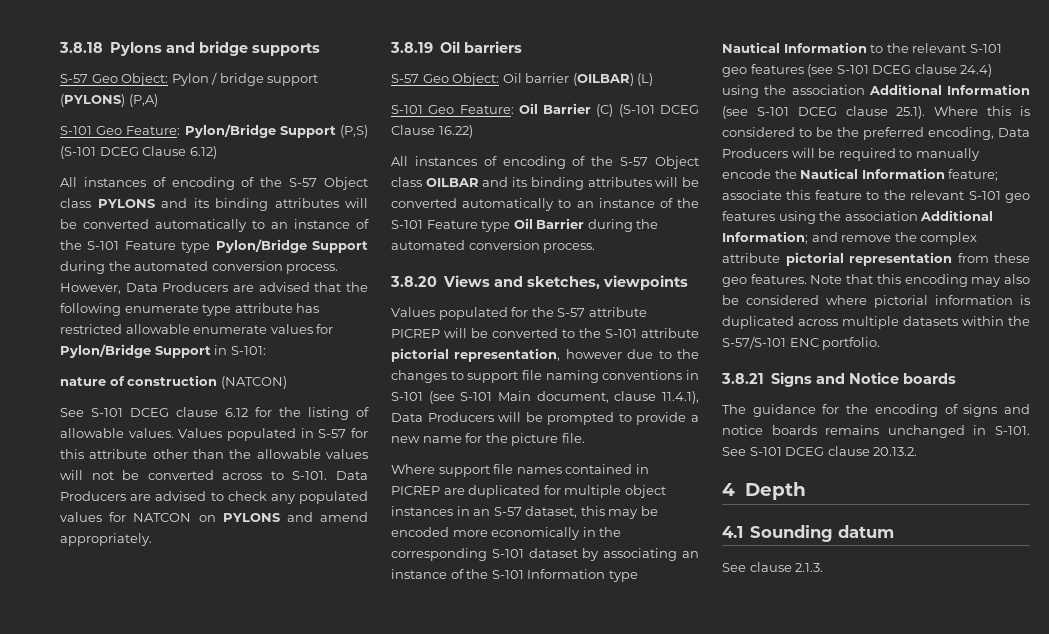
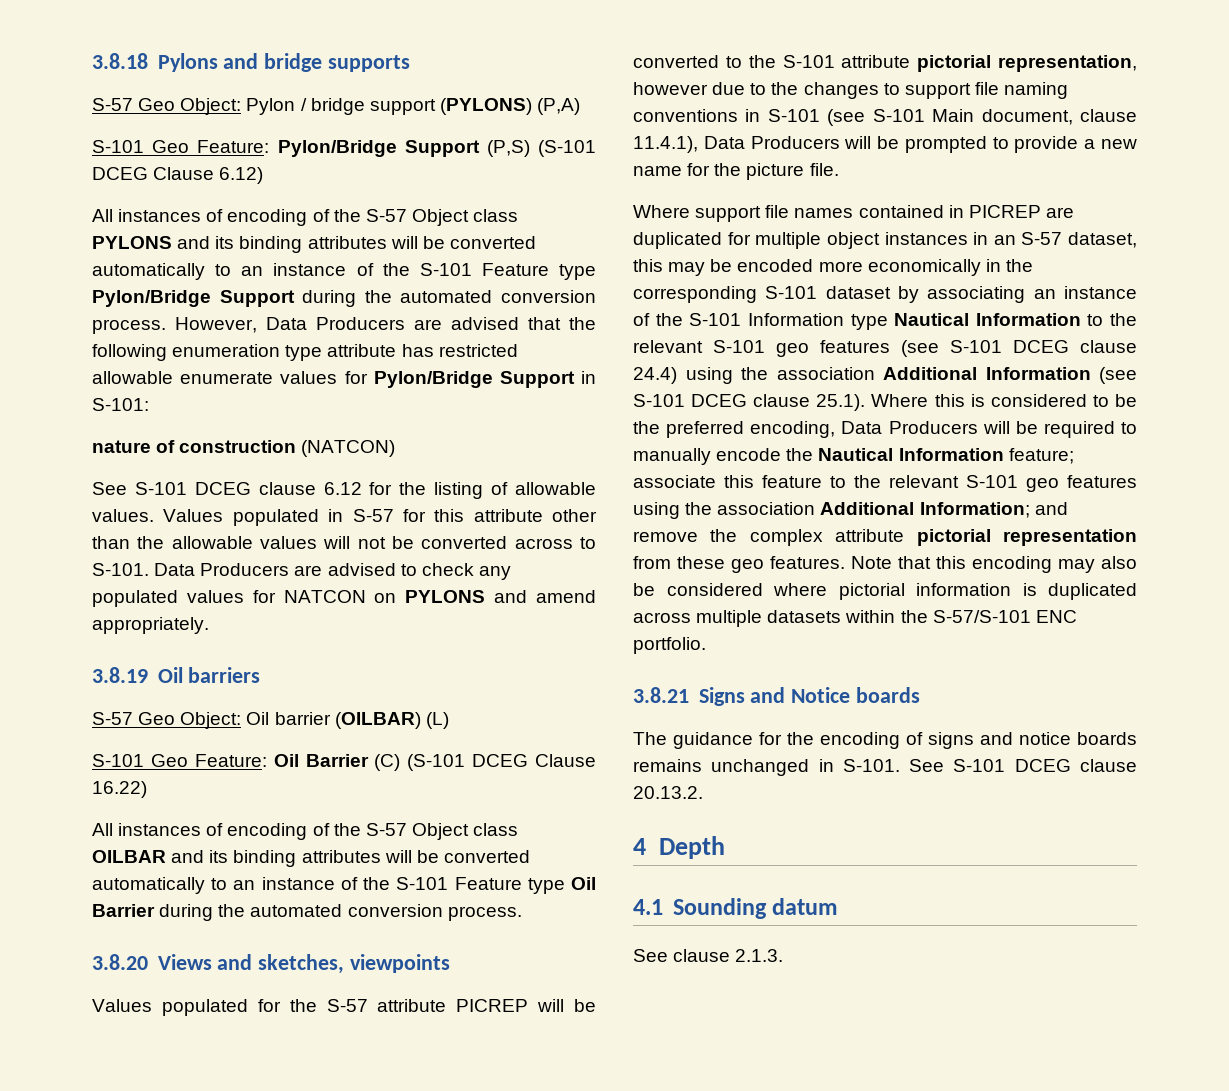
[124,304,199,313] enumerate -> [172,344,281,357] enumeration

